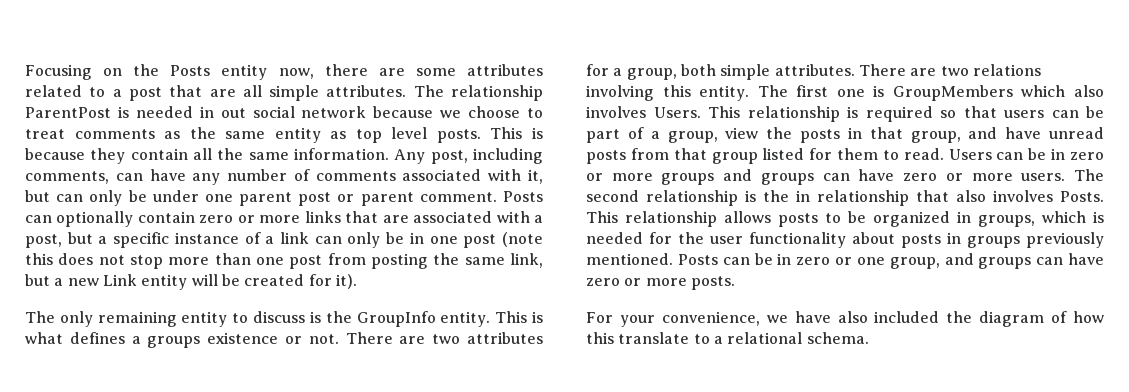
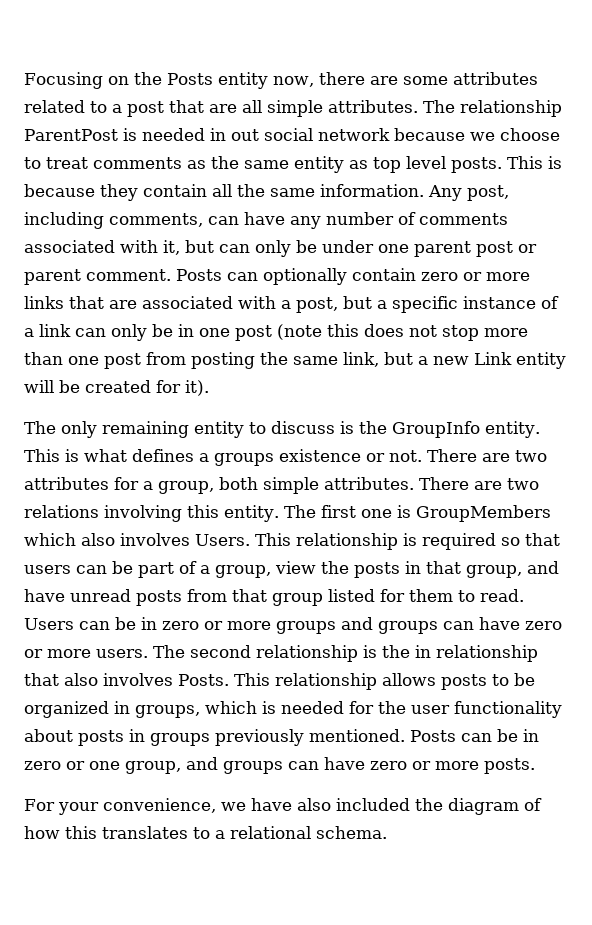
[618,332,690,344] translate -> [102,826,188,839] translates

